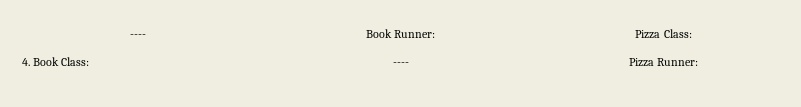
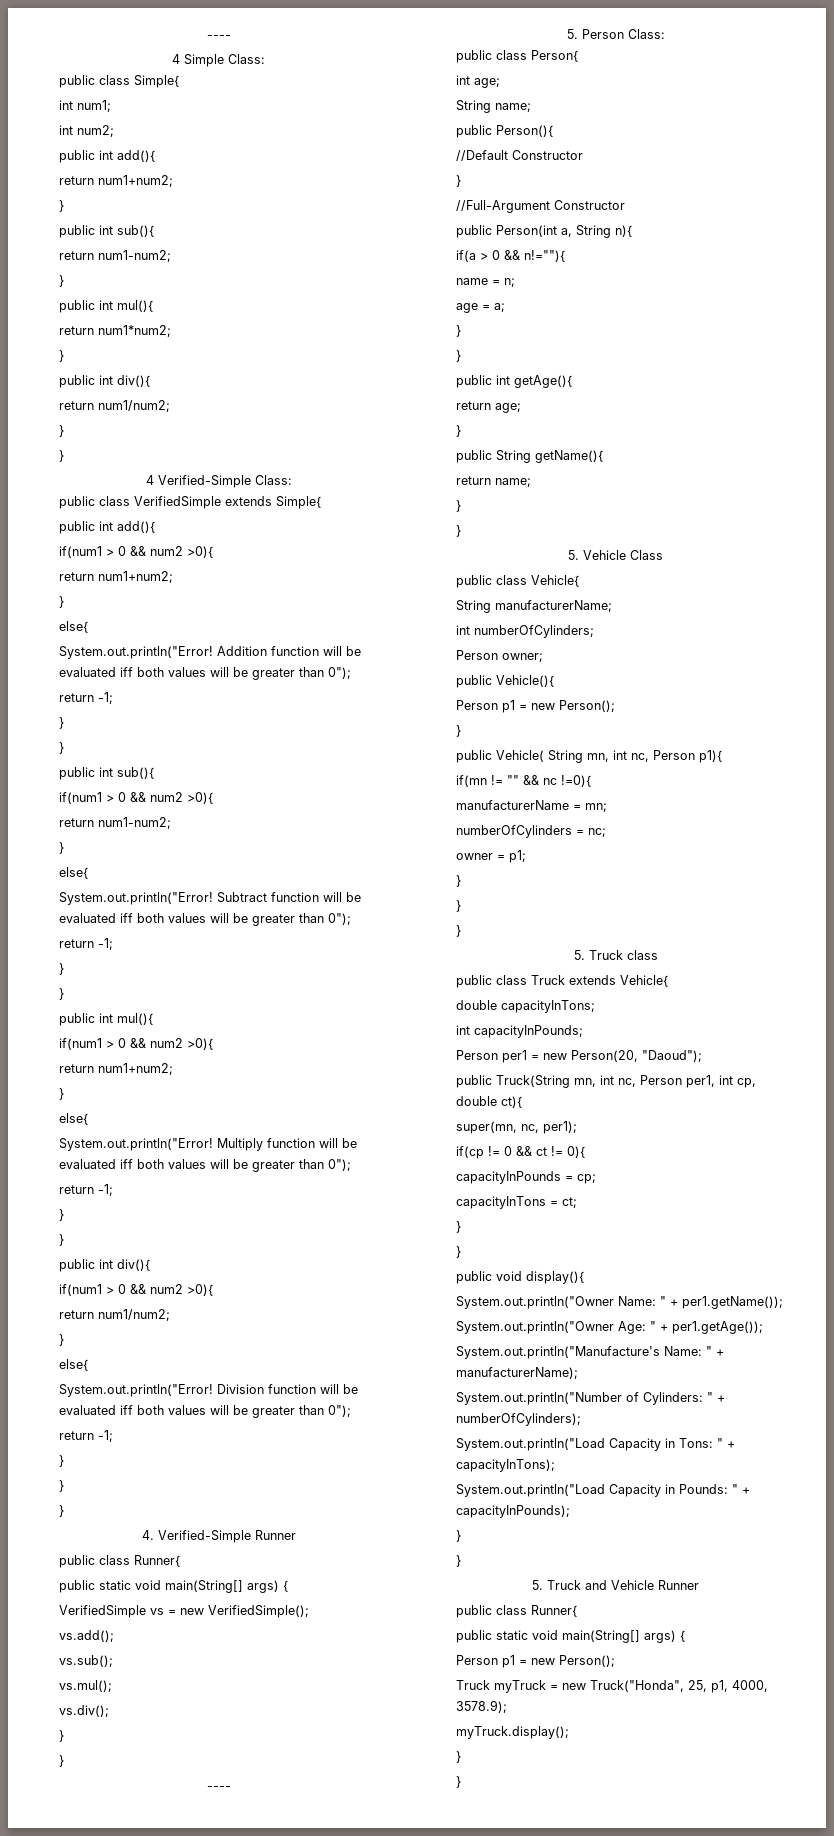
[129,34,146,38] [22,57,90,66] [365,29,436,38] [392,62,409,66] [635,29,692,39] [628,58,699,67] ---- // 4. Book Class: // Book Runner: // ---- // Pizza Class: // Pizza Runner: -> [206,35,231,39] [172,54,265,67] [58,75,179,88] [58,100,111,112] [58,125,114,137] [58,150,155,163] [58,175,173,187] [58,200,64,212] [58,225,154,238] [58,250,171,262] [58,275,64,287] [58,300,153,313] [58,325,171,337] [58,350,64,362] [58,375,150,388] [58,400,170,412] [58,425,64,437] [58,450,64,462] [145,475,292,488] [58,496,321,509] [58,521,155,534] [58,546,213,558] [58,571,173,583] [58,596,64,608] [58,621,88,633] [58,646,361,659] [58,667,351,680] [58,692,113,704] [58,717,64,729] [58,742,64,754] [58,767,154,780] [58,792,213,804] [58,817,171,829] [58,842,64,854] [58,867,88,879] [58,892,361,905] [58,913,351,926] [58,938,113,950] [58,963,64,975] [58,988,64,1000] [58,1013,153,1026] [58,1038,213,1050] [58,1063,173,1075] [58,1088,64,1100] [58,1113,88,1125] [58,1138,357,1151] [58,1159,351,1172] [58,1184,113,1196] [58,1209,64,1221] [58,1234,64,1246] [58,1259,150,1272] [58,1284,213,1296] [58,1309,170,1321] [58,1334,64,1346] [58,1359,88,1371] [58,1384,358,1397] [58,1405,351,1418] [58,1430,113,1442] [58,1455,64,1467] [58,1480,64,1492] [58,1505,64,1517] [141,1530,296,1543] [58,1555,180,1568] [58,1580,288,1593] [58,1605,309,1618] [58,1630,114,1642] [58,1655,113,1667] [58,1680,112,1692] [58,1705,109,1717] [58,1730,64,1742] [58,1755,64,1767] [206,1786,231,1790] [566,29,665,39] [455,50,578,63] [455,75,500,88] [455,100,531,113] [455,125,553,138] [455,150,583,161] [455,175,461,187] [455,200,625,213] [455,225,632,238] [455,250,565,262] [455,278,515,287] [455,303,505,313] [455,325,461,337] [455,350,461,362] [455,375,572,388] [455,401,521,413] [455,425,461,437] [455,450,603,463] [455,476,531,487] [455,500,461,512] [455,525,461,537] [568,550,663,560] [455,575,579,588] [455,600,612,613] [455,625,594,638] [455,650,543,662] [455,675,554,688] [455,700,615,713] [455,725,461,737] [455,750,722,763] [455,775,591,787] [455,800,607,812] [455,825,606,838] [455,850,526,863] [455,875,461,887] [455,900,461,912] [455,925,461,937] [573,950,658,960] [455,975,668,988] [455,1000,595,1013] [455,1025,583,1038] [455,1050,702,1063] [455,1075,756,1088] [455,1096,522,1108] [455,1121,577,1134] [455,1146,585,1159] [455,1171,596,1184] [455,1196,577,1209] [455,1221,461,1233] [455,1246,461,1258] [455,1271,584,1284] [455,1296,783,1309] [455,1321,763,1334] [455,1346,724,1359] [455,1367,578,1379] [455,1392,725,1405] [455,1413,581,1426] [455,1438,735,1451] [455,1459,555,1472] [455,1484,750,1497] [455,1505,570,1518] [455,1530,461,1542] [455,1555,461,1567] [532,1580,699,1590] [455,1605,577,1618] [455,1630,685,1643] [455,1655,615,1668] [455,1680,768,1693] [455,1700,507,1713] [455,1726,569,1739] [455,1751,461,1763] [455,1776,461,1788] ---- // 4 Simple Class: // public class Simple{ // int num1; // int num2; // public int add(){ // return num1+num2; // } // public int sub(){ // return num1-num2; // } // public int mul(){ // return num1*num2; // } // public int div(){ // return num1/num2; // } // } // 4 Verified-Simple Class: // public class VerifiedSimple extends Simple{ // public int add(){ // if(num1 > 0 && num2 >0){ // return num1+num2; // } // else{ // System.out.println("Error! Addition function will be evaluated iff both values will be greater than 0"); // return -1; // } // } // public int sub(){ // if(num1 > 0 && num2 >0){ // return num1-num2; // } // else{ // System.out.println("Error! Subtract function will be evaluated iff both values will be greater than 0"); // return -1; // } // } // public int mul(){ // if(num1 > 0 && num2 >0){ // return num1+num2; // } // else{ // System.out.println("Error! Multiply function will be evaluated iff both values will be greater than 0"); // return -1; // } // } // public int div(){ // if(num1 > 0 && num2 >0){ // return num1/num2; // } // else{ // System.out.println("Error! Division function will be evaluated iff both values will be greater than 0"); // return -1; // } // } // } // 4. Verified-Simple Runner // public class Runner{ // public static void main(String[] args) { // VerifiedSimple vs = new VerifiedSimple(); // vs.add(); // vs.sub(); // vs.mul(); // vs.div(); // } // } // ---- // 5. Person Class: // public class Person{ // int age; // String name; // public Person(){ // //Default Constructor // } // //Full-Argument Constructor // public Person(int a, String n){ // if(a > 0 && n!=""){ // name = n; // age = a; // } // } // public int getAge(){ // return age; // } // public String getName(){ // return name; // } // } // 5. Vehicle Class // public class Vehicle{ // String manufacturerName; // int numberOfCylinders; // Person owner; // public Vehicle(){ // Person p1 = new Person(); // } // public Vehicle( String mn, int nc, Person p1){ // if(mn != "" && nc !=0){ // manufacturerName = mn; // numberOfCylinders = nc; // owner = p1; // } // } // } // 5. Truck class // public class Truck extends Vehicle{ // double capacityInTons; // int capacityInPounds; // Person per1 = new Person(20, "Daoud"); // public Truck(String mn, int nc, Person per1, int cp, double ct){ // super(mn, nc, per1); // if(cp != 0 && ct != 0){ // capacityInPounds = cp; // capacityInTons = ct; // } // } // public void display(){ // System.out.println("Owner Name: " + per1.getName()); // System.out.println("Owner Age: " + per1.getAge()); // System.out.println("Manufacture's Name: " + manufacturerName); // System.out.println("Number of Cylinders: " + numberOfCylinders); // System.out.println("Load Capacity in Tons: " + capacityInTons); // System.out.println("Load Capacity in Pounds: " + capacityInPounds); // } // } // 5. Truck and Vehicle Runner // public class Runner{ // public static void main(String[] args) { // Person p1 = new Person(); // Truck myTruck = new Truck("Honda", 25, p1, 4000, 3578.9); // myTruck.display(); // } // }

